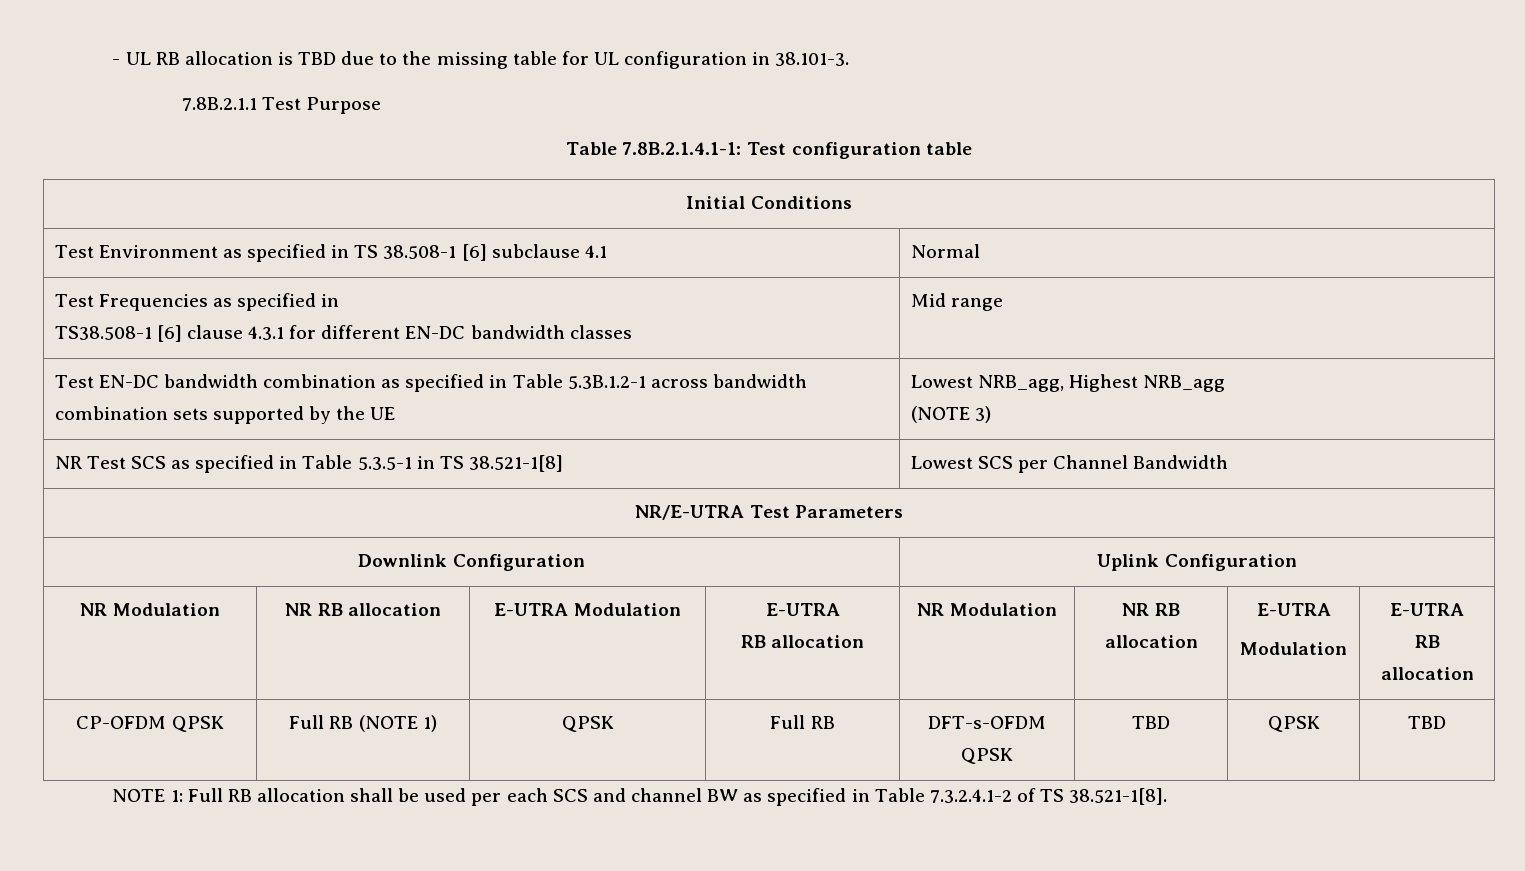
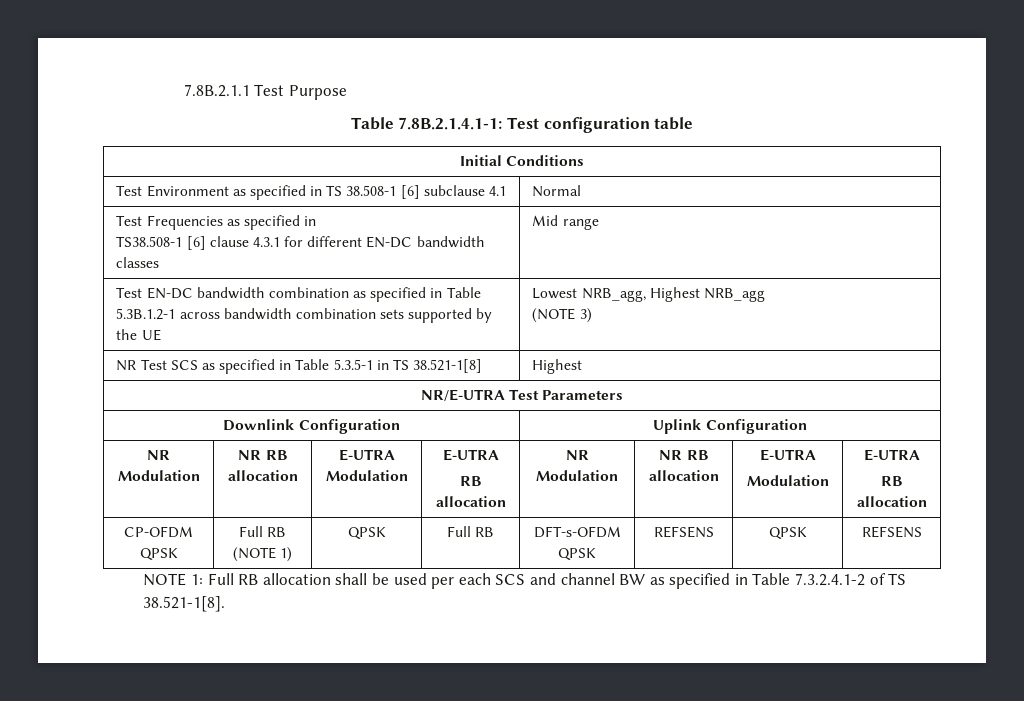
[112,51,850,69] - UL RB allocation is TBD due to the missing table for UL configuration in 38.101-3. // -> (183, 90) none
[910,455,1229,473] Lowest SCS per Channel Bandwidth -> [532,359,583,374] Highest
[1132,716,1170,729] [1267,716,1320,732] [1408,716,1446,729] TBD | QPSK | TBD -> [653,526,714,538] [768,527,807,540] [861,526,922,538] REFSENS | QPSK | REFSENS

